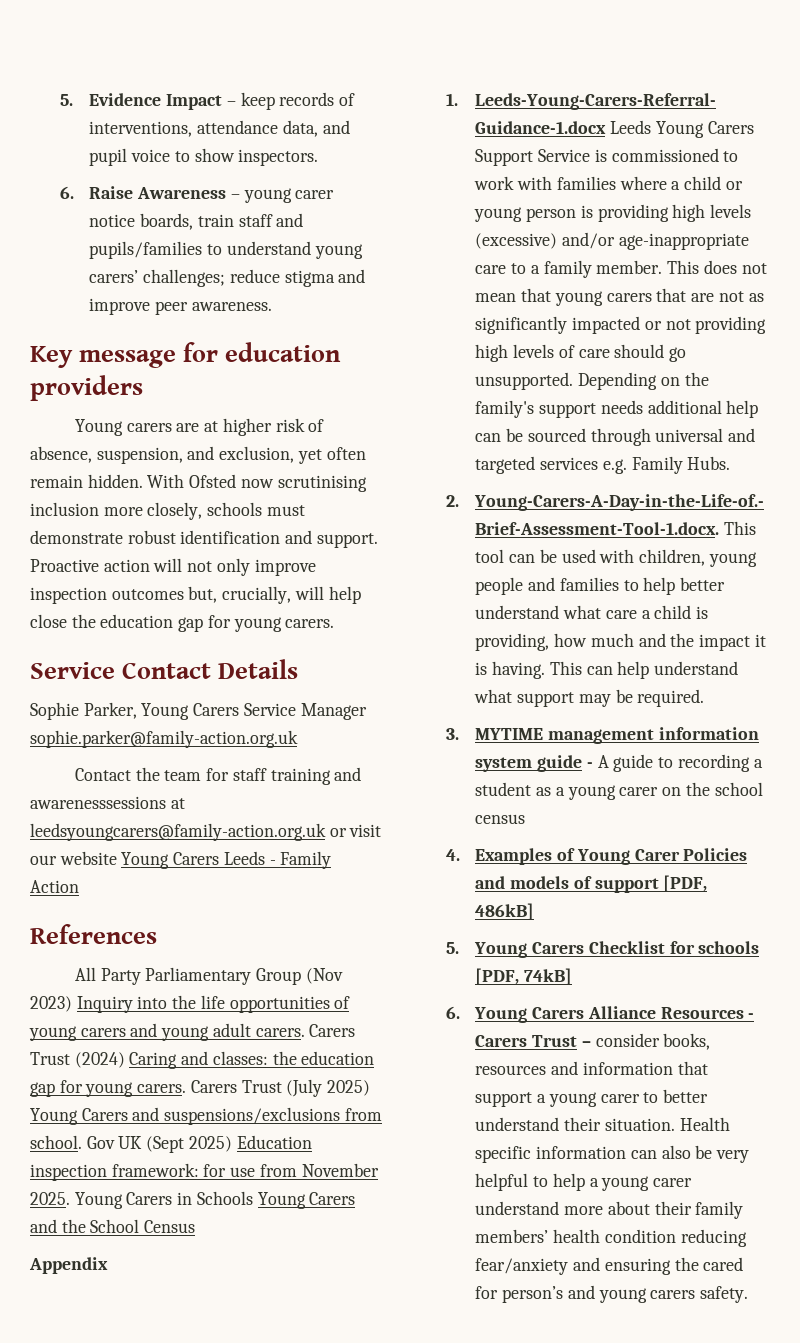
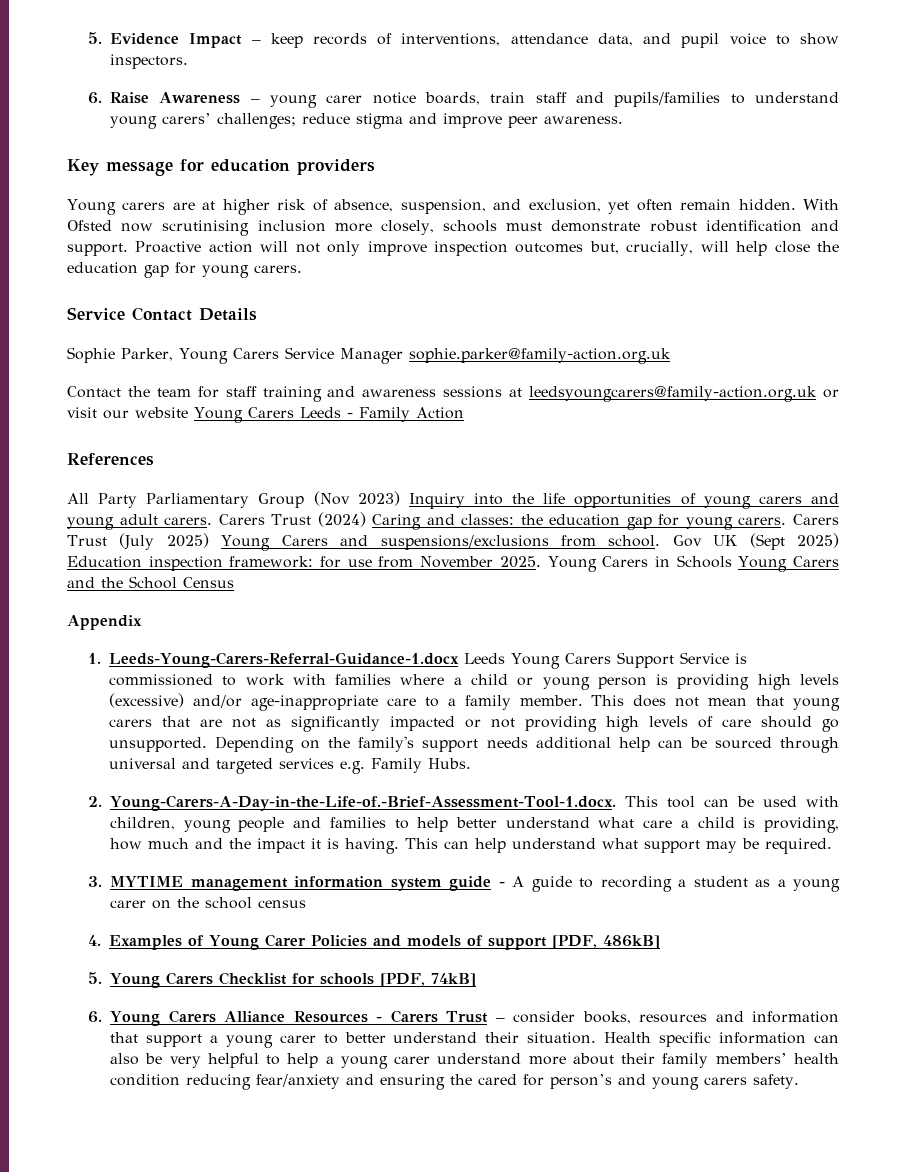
[30,796,166,809] awarenesssessions -> [362,386,503,398] awareness sessions

